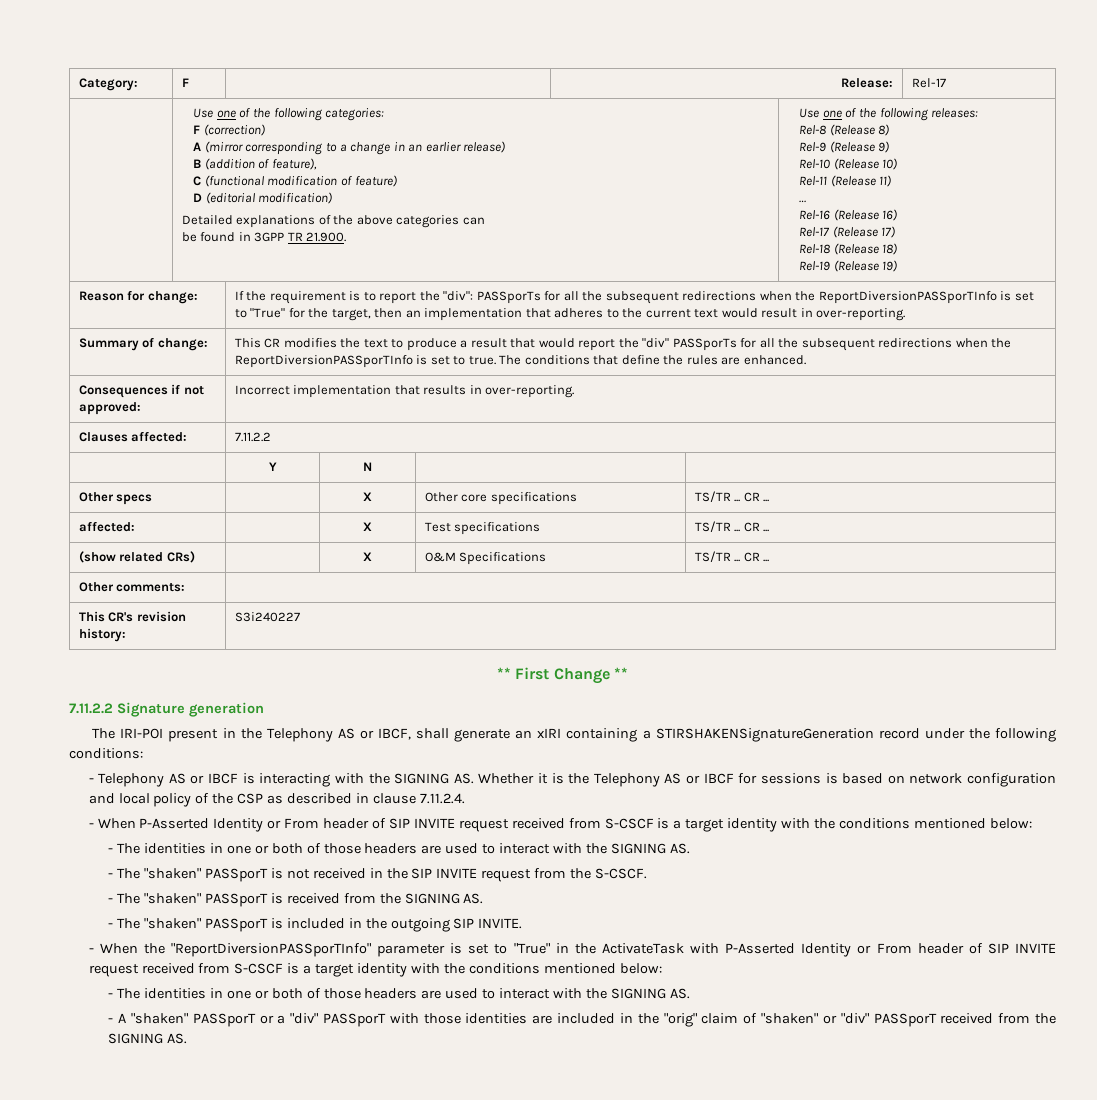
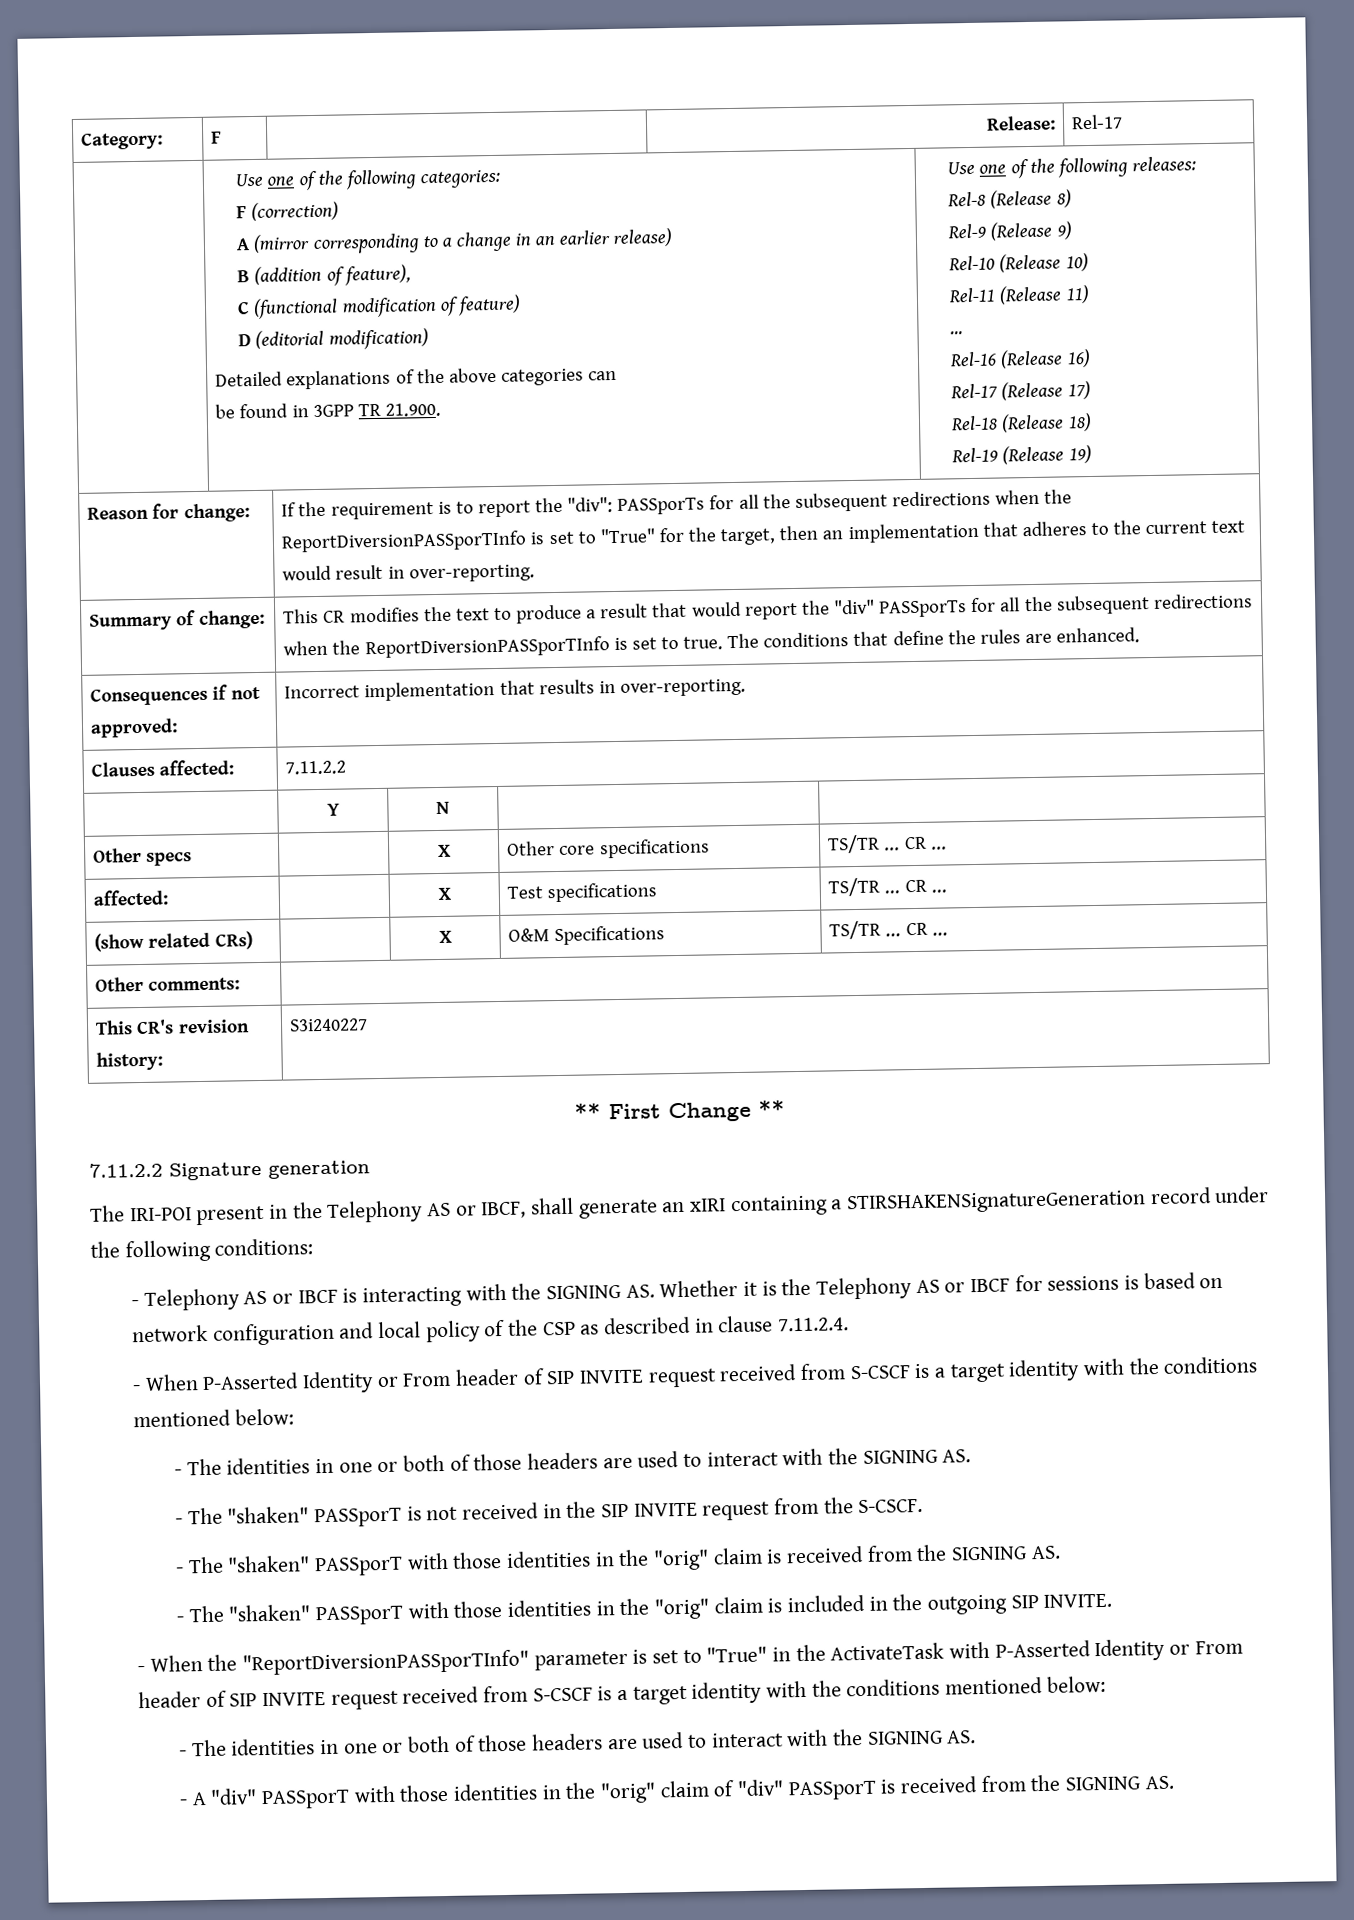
(268, 900) none -> [406,1547,763,1571] with those identities in the "orig" claim
(268, 925) none -> [407,1596,763,1620] with those identities in the "orig" claim
[130,1013,286,1027] "shaken" PASSporT or a -> (207, 1799) none
[532,1013,616,1024] are included -> (538, 1792) none
[761,1013,937,1027] "shaken" or "div" PASSporT -> [736,1779,896,1801] "div" PASSporT is

